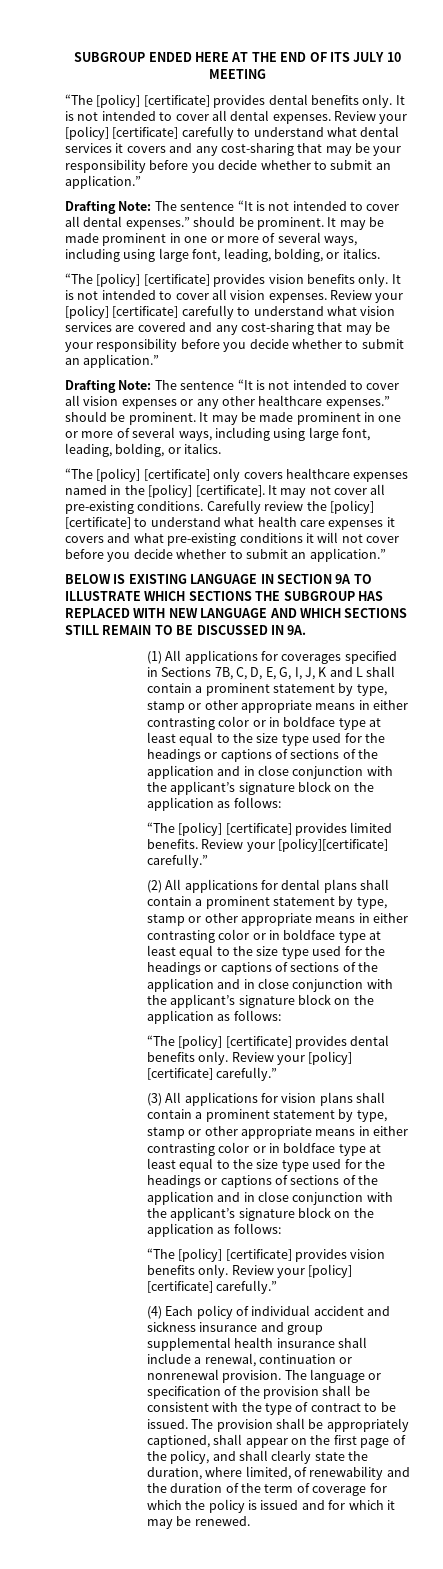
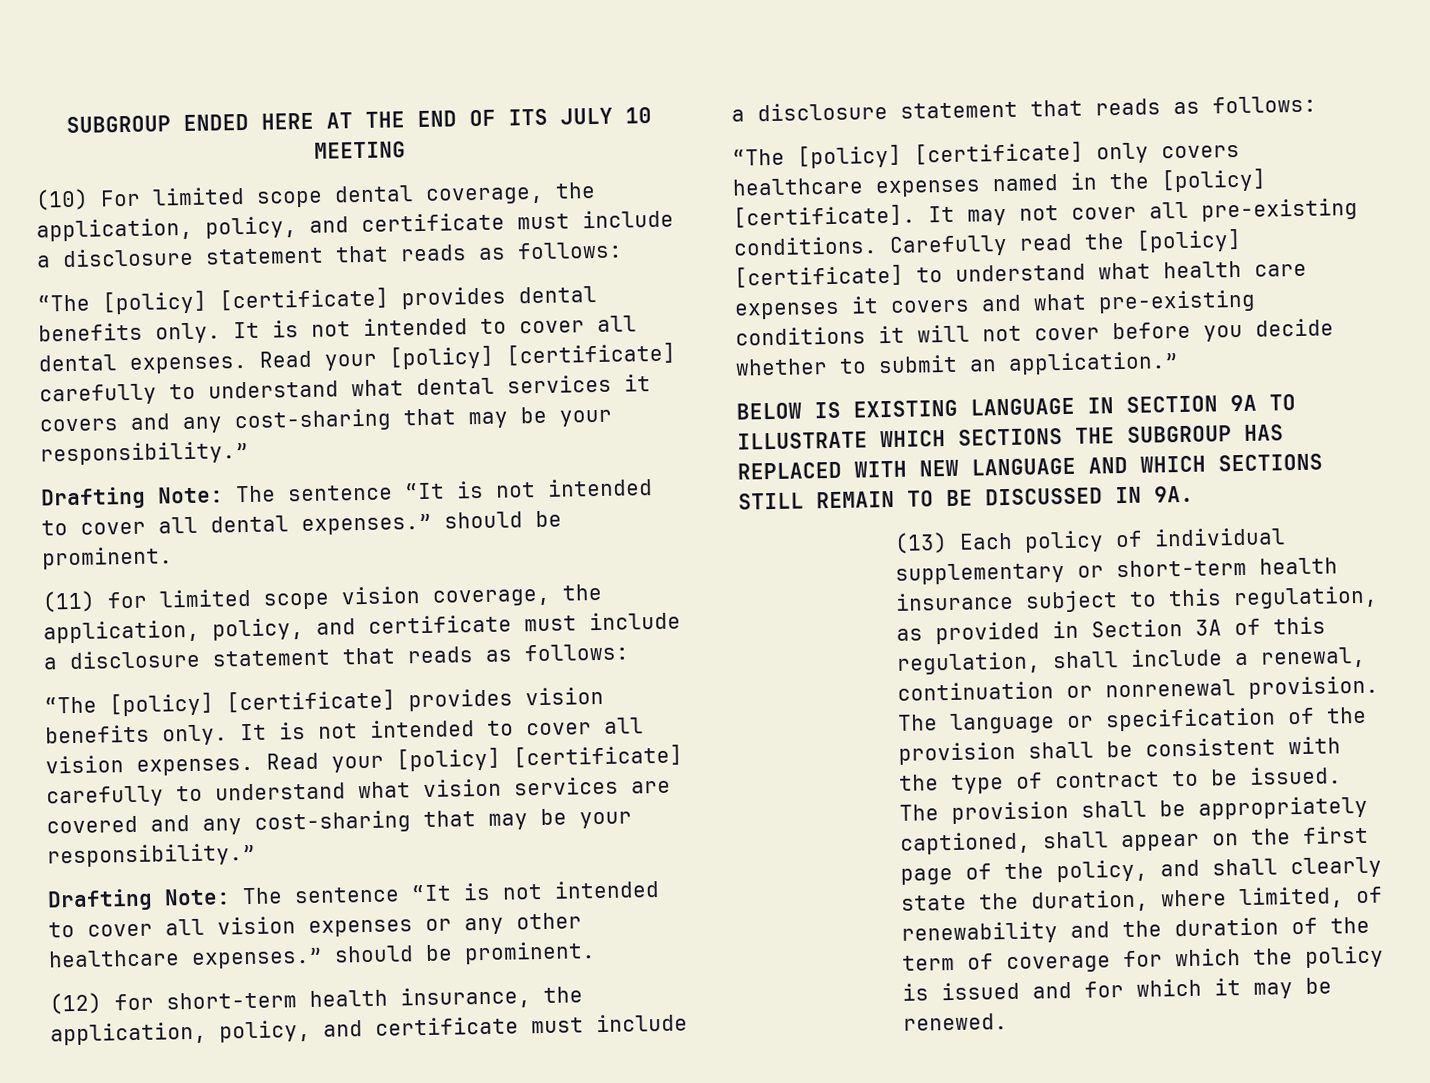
(266, 74) none -> [35,182,596,211] [36,209,674,242] [37,241,623,268] // (10) For limited scope dental coverage, the application, policy, and certificate must include a disclosure statement that reads as follows:
[334,111,376,121] Review -> [259,350,312,368] Read
[65,159,391,173] [65,175,141,189] responsibility before you decide whether to submit an application.” -> [40,440,249,466] responsibility.”
[327,217,384,230] [65,232,357,246] [65,248,380,262] It may be made prominent in one or more of several ways, including using large font, leading, bolding, or italics. -> [42,583,602,613] [43,611,681,644] [43,643,630,670] // (11) for limited scope vision coverage, the application, policy, and certificate must include a disclosure statement that reads as follows:
[330,290,372,300] Review -> [266,752,319,770] Read
[96,338,404,352] [65,354,160,368] responsibility before you decide whether to submit an application.” -> [47,842,256,868] responsibility.”
[199,412,402,425] [65,427,370,441] [65,443,222,457] It may be made prominent in one or more of several ways, including using large font, leading, bolding, or italics. -> [49,986,583,1015] [50,1013,688,1046] [731,95,1317,122] // (12) for short-term health insurance, the application, policy, and certificate must include a disclosure statement that reads as follows:
[264,501,304,511] review -> [1019,233,1073,251] read
[146,650,397,664] [146,666,396,680] [146,683,387,696] [146,700,409,713] [146,716,382,730] [146,732,385,746] [146,749,379,762] [146,765,393,779] [146,781,374,795] [146,797,281,811] [146,822,393,836] [146,838,389,852] [146,854,208,868] [146,879,390,893] [146,896,387,909] [146,913,409,926] [146,929,382,943] [146,945,385,959] [146,962,379,975] [146,978,393,992] [146,994,374,1008] [146,1010,281,1024] [146,1035,390,1049] [146,1051,353,1065] [146,1067,278,1081] [146,1092,386,1106] [146,1109,387,1122] [146,1126,409,1139] [146,1142,382,1156] [146,1158,385,1172] [146,1175,379,1188] [146,1191,393,1205] [146,1207,374,1221] [146,1223,281,1237] [146,1248,386,1262] [146,1264,353,1278] [146,1280,278,1294] [146,1305,391,1319] [146,1321,324,1335] [146,1337,335,1351] (1) All applications for coverages specified in Sections 7B, C, D, E, G, I, J, K and L shall contain a prominent statement by type, stamp or other appropriate means in either contrasting color or in boldface type at least equal to the size type used for the headings or captions of sections of the application and in close conjunction with the applicant’s signature block on the application as follows: // “The [policy] [certificate] provides limited benefits. Review your [policy][certificate] carefully.” // (2) All applications for dental plans shall contain a prominent statement by type, stamp or other appropriate means in either contrasting color or in boldface type at least equal to the size type used for the headings or captions of sections of the application and in close conjunction with the applicant’s signature block on the application as follows: // “The [policy] [certificate] provides dental benefits only. Review your [policy] [certificate] carefully.” // (3) All applications for vision plans shall contain a prominent statement by type, stamp or other appropriate means in either contrasting color or in boldface type at least equal to the size type used for the headings or captions of sections of the application and in close conjunction with the applicant’s signature block on the application as follows: // “The [policy] [certificate] provides vision benefits only. Review your [policy] [certificate] carefully.” // (4) Each policy of individual accident and sickness insurance and group supplemental health insurance -> [893,527,1286,554] [894,557,1338,585] [894,585,1378,613] [895,616,1326,645] [895,651,1041,675] (13) Each policy of individual supplementary or short-term health insurance subject to this regulation, as provided in Section 3A of this regulation,

